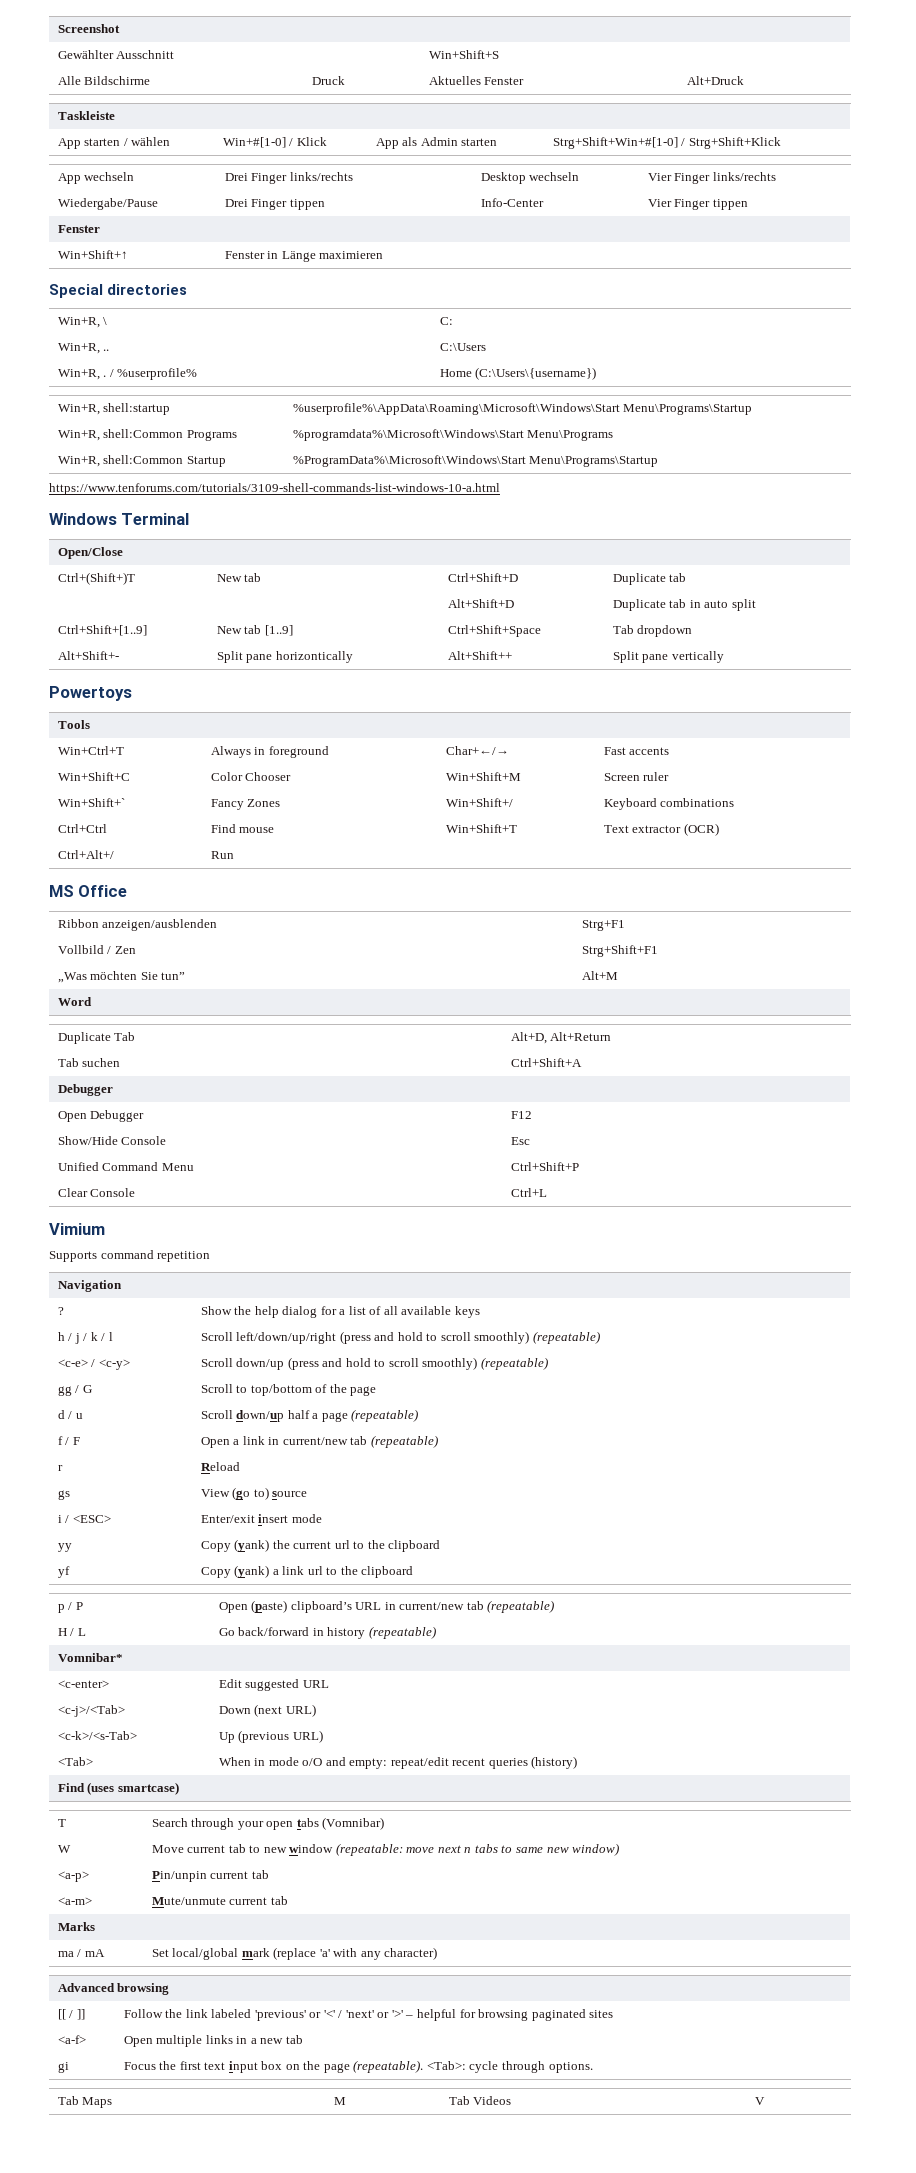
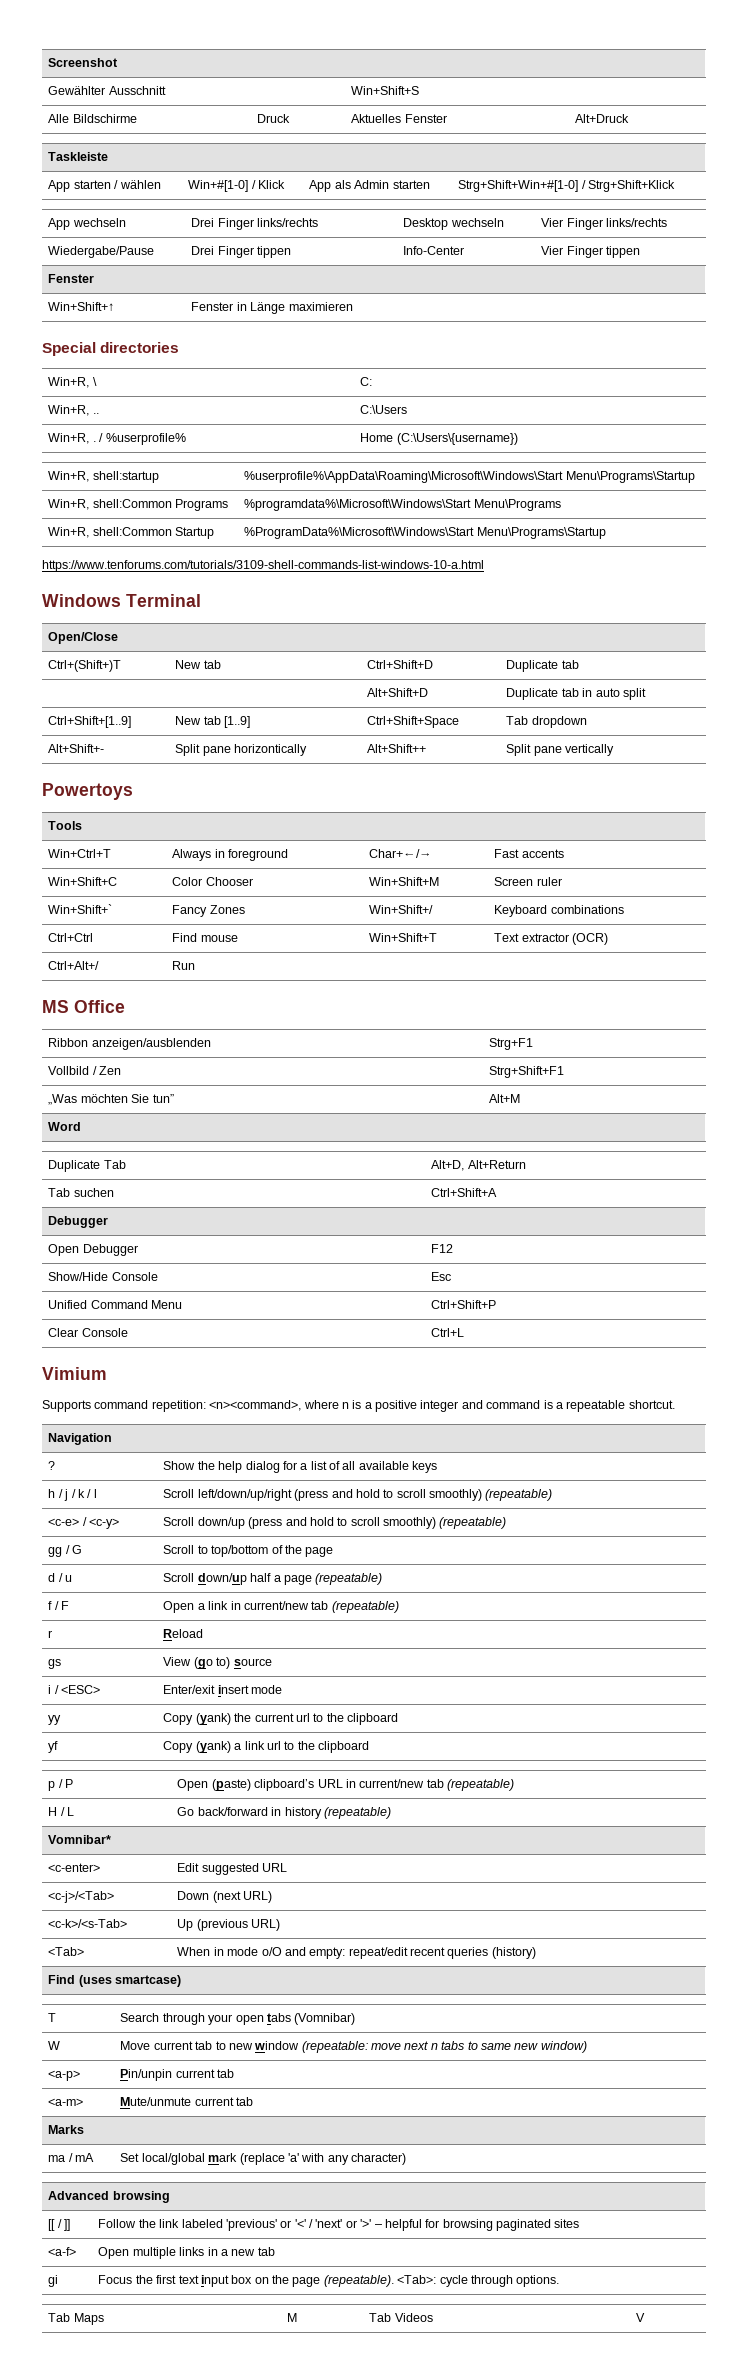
[157,1251,211,1262] repetition -> [151,1400,675,1412] repetition: <n><command>, where n is a positive integer and command is a repeatable shortcut.

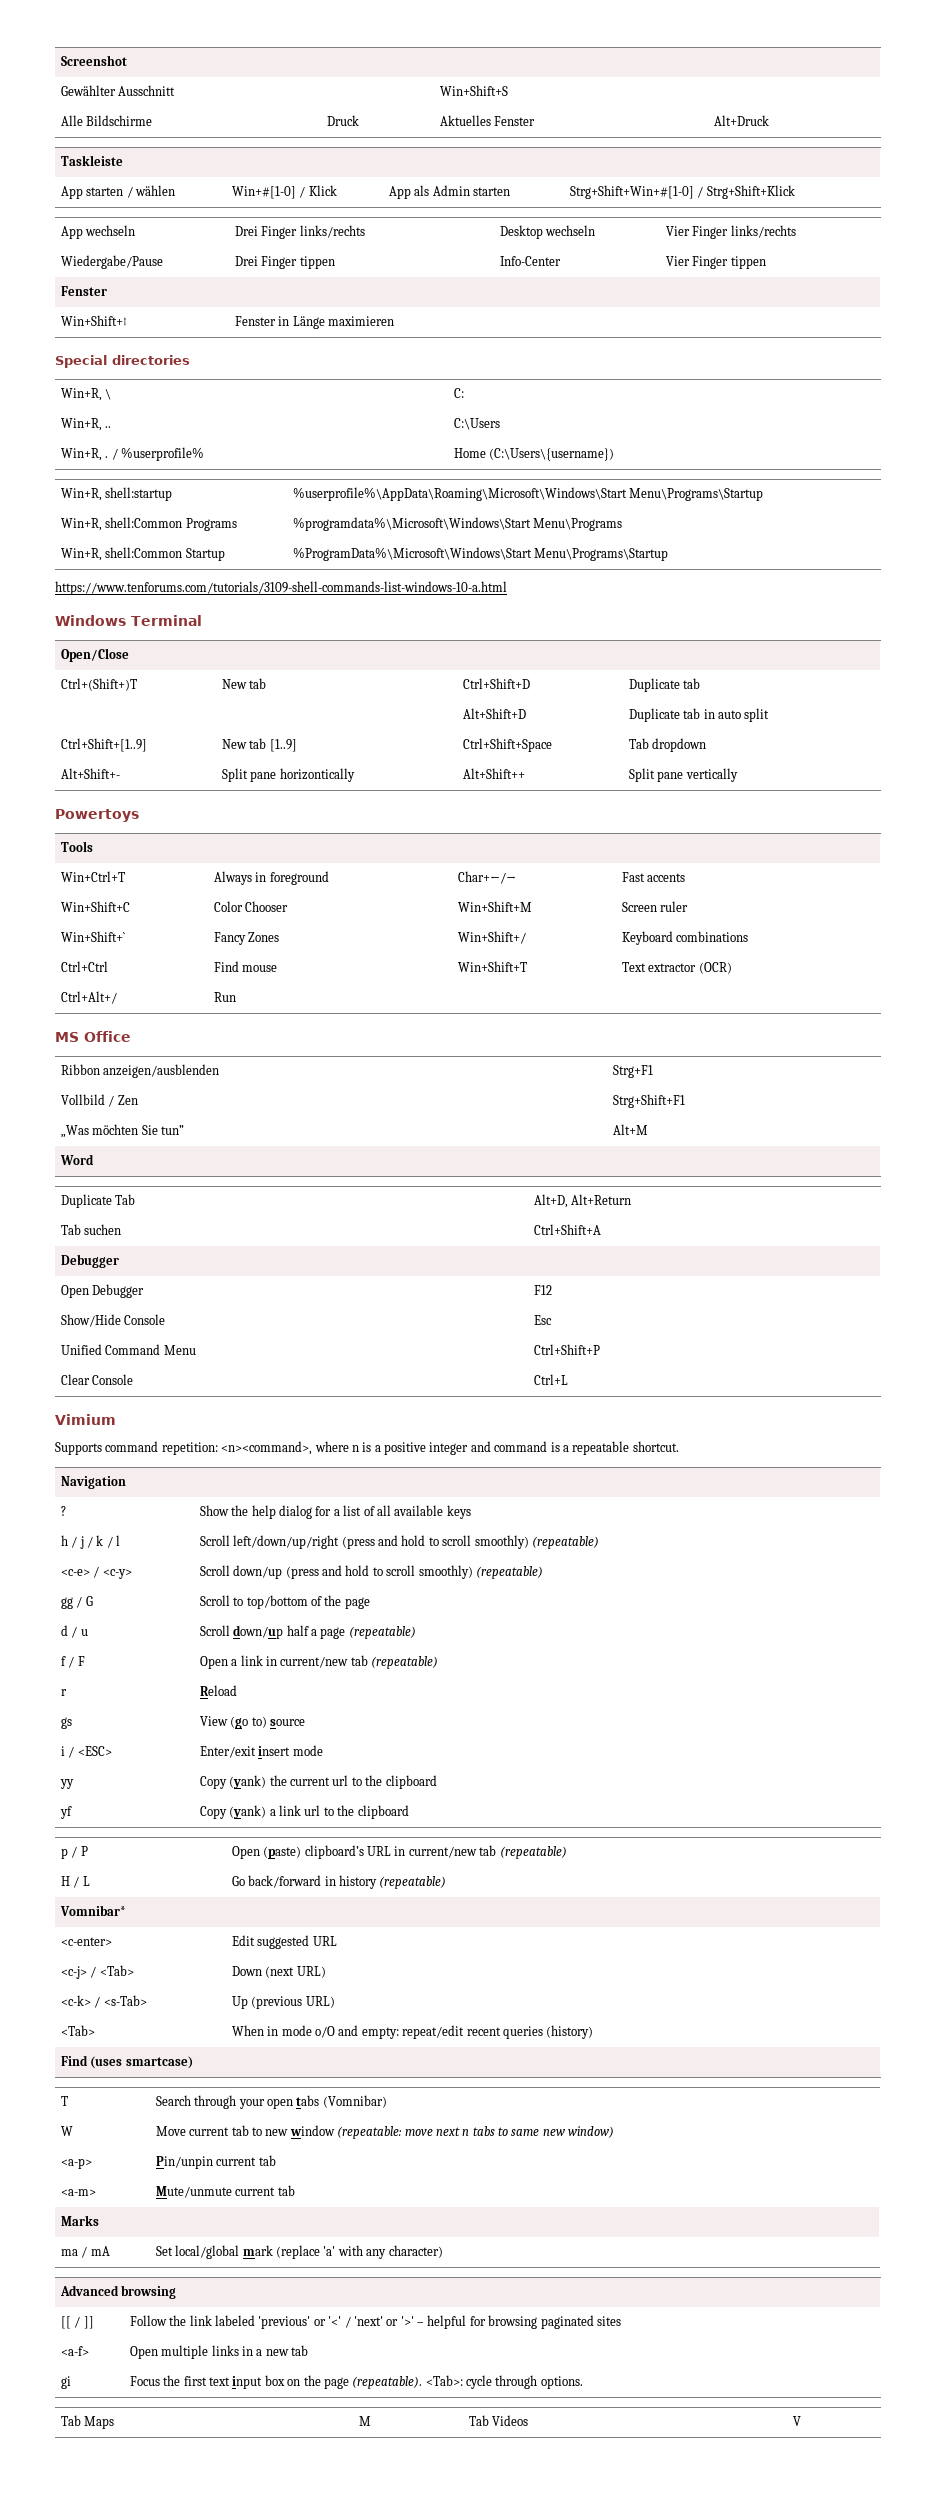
[48,1891,115,1903] <c-j>/<Tab> -> [60,1965,134,1979] <c-j> / <Tab>
[48,1919,128,1928] <c-k>/<s-Tab> -> [60,1995,147,2008] <c-k> / <s-Tab>

